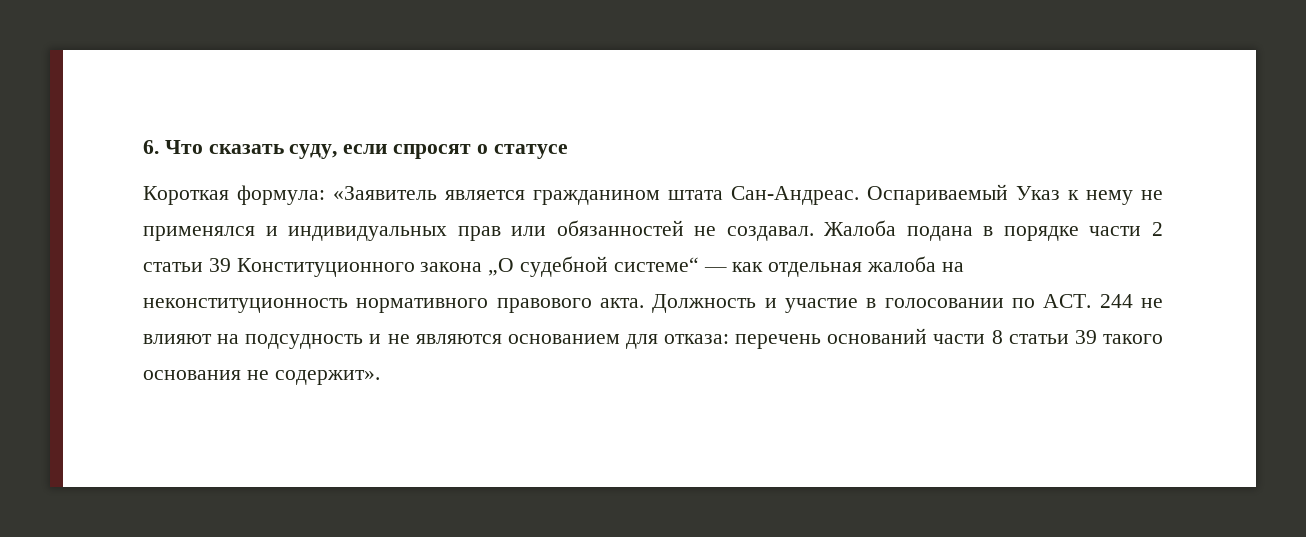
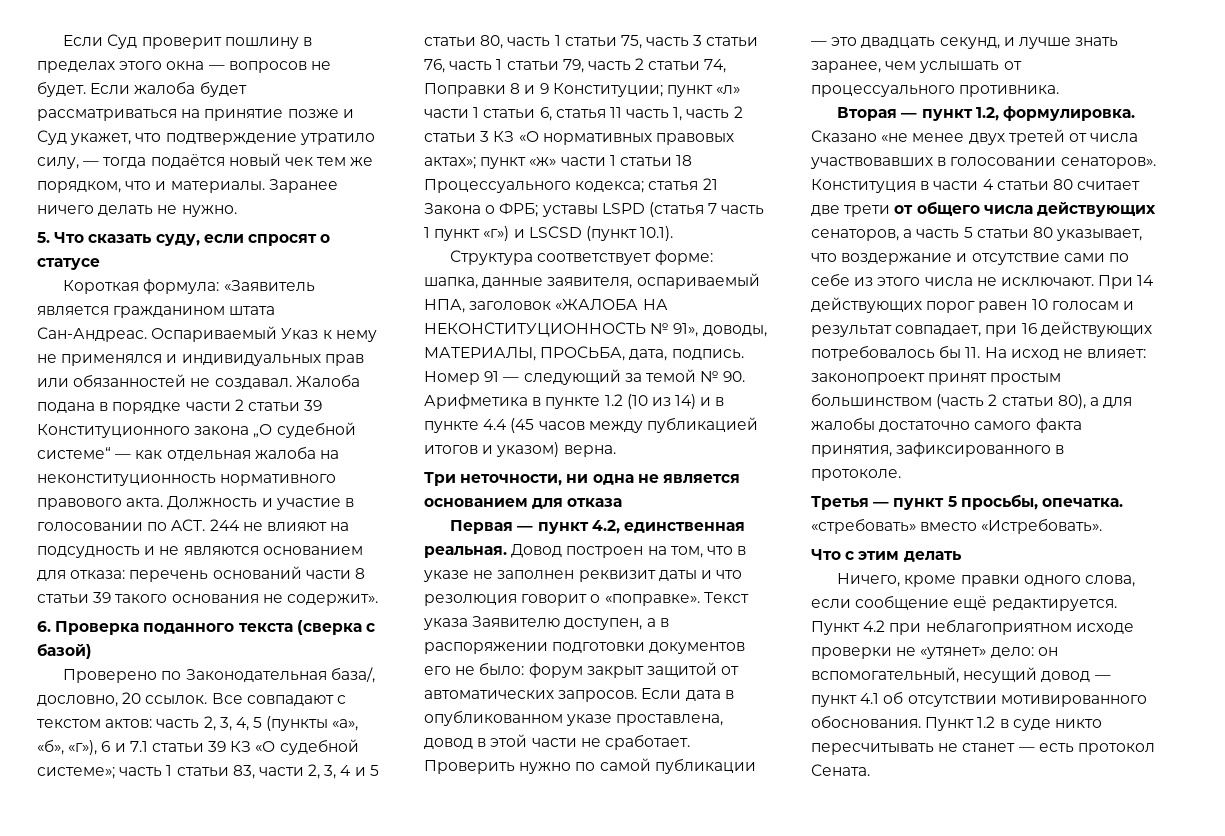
[143,140,159,154] 6. -> [63,34,312,49] [37,61,331,73] [37,81,247,97] [37,109,354,121] [37,130,375,145] [37,153,374,169] [37,179,338,193] [37,205,237,217] [37,232,50,243] Если Суд проверит пошлину в пределах этого окна — вопросов не будет. Если жалоба будет рассматриваться на принятие позже и Суд укажет, что подтверждение утратило силу, — тогда подаётся новый чек тем же порядком, что и материалы. Заранее ничего делать не нужно. // 5.
(380, 377) none -> [37,620,375,635] [37,643,92,659] [63,667,375,683] [37,692,346,707] [37,716,359,731] [37,739,359,755] [37,764,379,779] [424,35,759,49] [424,58,727,73] [424,83,741,97] [424,106,743,121] [424,131,734,145] [424,155,693,169] [424,178,718,193] [424,202,765,217] [424,226,674,241] [450,250,713,265] [424,273,760,289] [424,299,668,313] [424,322,767,337] [424,346,744,361] [424,369,746,385] [424,394,725,409] [424,417,758,433] [424,442,616,457] [424,472,740,486] [424,498,623,509] [450,520,745,534] [424,544,747,558] [423,570,743,582] [424,592,749,606] [423,616,669,630] [424,642,746,654] [424,662,740,678] [424,688,734,702] [424,710,724,726] [424,734,690,750] [424,758,756,774] [811,37,1119,49] [811,61,1022,73] [811,85,1060,97] [837,106,1135,121] [811,129,1139,145] [810,157,1156,169] [811,179,1141,193] [811,201,1156,217] [811,227,1143,241] [811,253,1129,265] [811,273,1155,289] [811,297,1134,313] [811,321,1152,337] [811,345,1147,361] [811,373,1062,385] [811,393,1133,409] [811,417,1082,433] [811,442,1065,457] [811,469,901,481] [811,494,1123,510] [811,518,1103,534] [811,549,962,562] [837,573,1135,587] [811,595,1117,611] [811,619,1134,635] [811,647,1058,659] [811,667,1111,683] [811,691,1147,707] [811,715,1102,731] [811,743,1155,755] [811,764,870,776] // 6. Проверка поданного текста (сверка с базой) // Проверено по Законодательная база/, дословно, 20 ссылок. Все совпадают с текстом актов: часть 2, 3, 4, 5 (пункты «а», «б», «г»), 6 и 7.1 статьи 39 КЗ «О судебной системе»; часть 1 статьи 83, части 2, 3, 4 и 5 статьи 80, часть 1 статьи 75, часть 3 статьи 76, часть 1 статьи 79, часть 2 статьи 74, Поправки 8 и 9 Конституции; пункт «л» части 1 статьи 6, статья 11 часть 1, часть 2 статьи 3 КЗ «О нормативных правовых актах»; пункт «ж» части 1 статьи 18 Процессуального кодекса; статья 21 Закона о ФРБ; уставы LSPD (статья 7 часть 1 пункт «г») и LSCSD (пункт 10.1). // Структура соответствует форме: шапка, данные заявителя, оспариваемый НПА, заголовок «ЖАЛОБА НА НЕКОНСТИТУЦИОННОСТЬ № 91», доводы, МАТЕРИАЛЫ, ПРОСЬБА, дата, подпись. Номер 91 — следующий за темой № 90. Арифметика в пункте 1.2 (10 из 14) и в пункте 4.4 (45 часов между публикацией итогов и указом) верна. // Три неточности, ни одна не является основанием для отказа // Первая — пункт 4.2, единственная реальная. Довод построен на том, что в указе не заполнен реквизит даты и что резолюция говорит о «поправке». Текст указа Заявителю доступен, а в распоряжении подготовки документов его не было: форум закрыт защитой от автоматических запросов. Если дата в опубликованном указе проставлена, довод в этой части не сработает. Проверить нужно по самой публикации — это двадцать секунд, и лучше знать заранее, чем услышать от процессуального противника. // Вторая — пункт 1.2, формулировка. Сказано «не менее двух третей от числа участвовавших в голосовании сенаторов». Конституция в части 4 статьи 80 считает две трети от общего числа действующих сенаторов, а часть 5 статьи 80 указывает, что воздержание и отсутствие сами по себе из этого числа не исключают. При 14 действующих порог равен 10 голосам и результат совпадает, при 16 действующих потребовалось бы 11. На исход не влияет: законопроект принят простым большинством (часть 2 статьи 80), а для жалобы достаточно самого факта принятия, зафиксированного в протоколе. // Третья — пункт 5 просьбы, опечатка. «стребовать» вместо «Истребовать». // Что с этим делать // Ничего, кроме правки одного слова, если сообщение ещё редактируется. Пункт 4.2 при неблагоприятном исходе проверки не «утянет» дело: он вспомогательный, несущий довод — пункт 4.1 об отсутствии мотивированного обоснования. Пункт 1.2 в суде никто пересчитывать не станет — есть протокол Сената.

